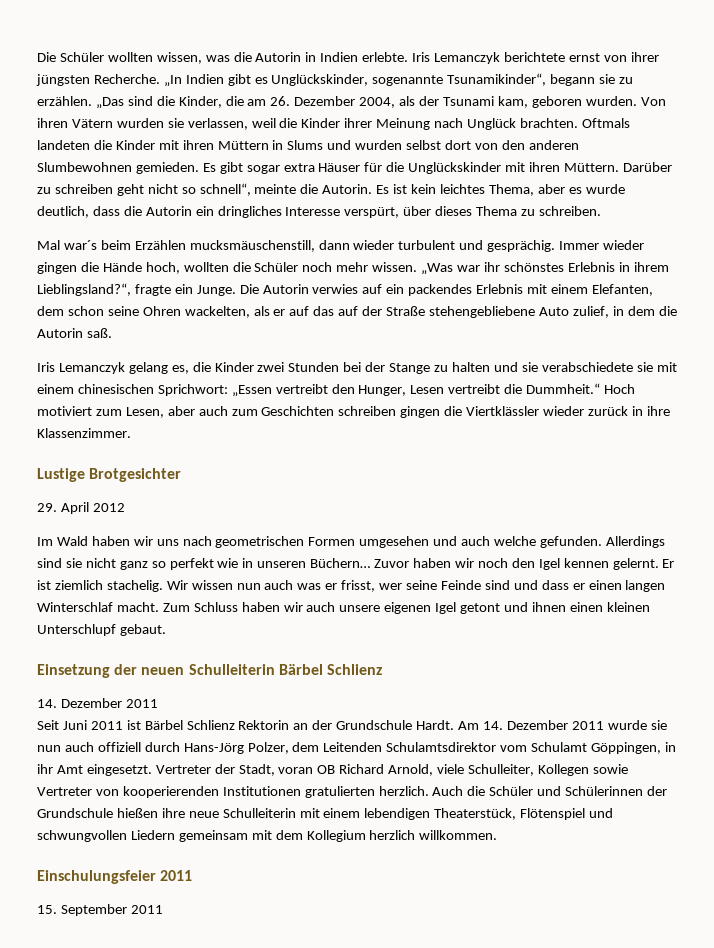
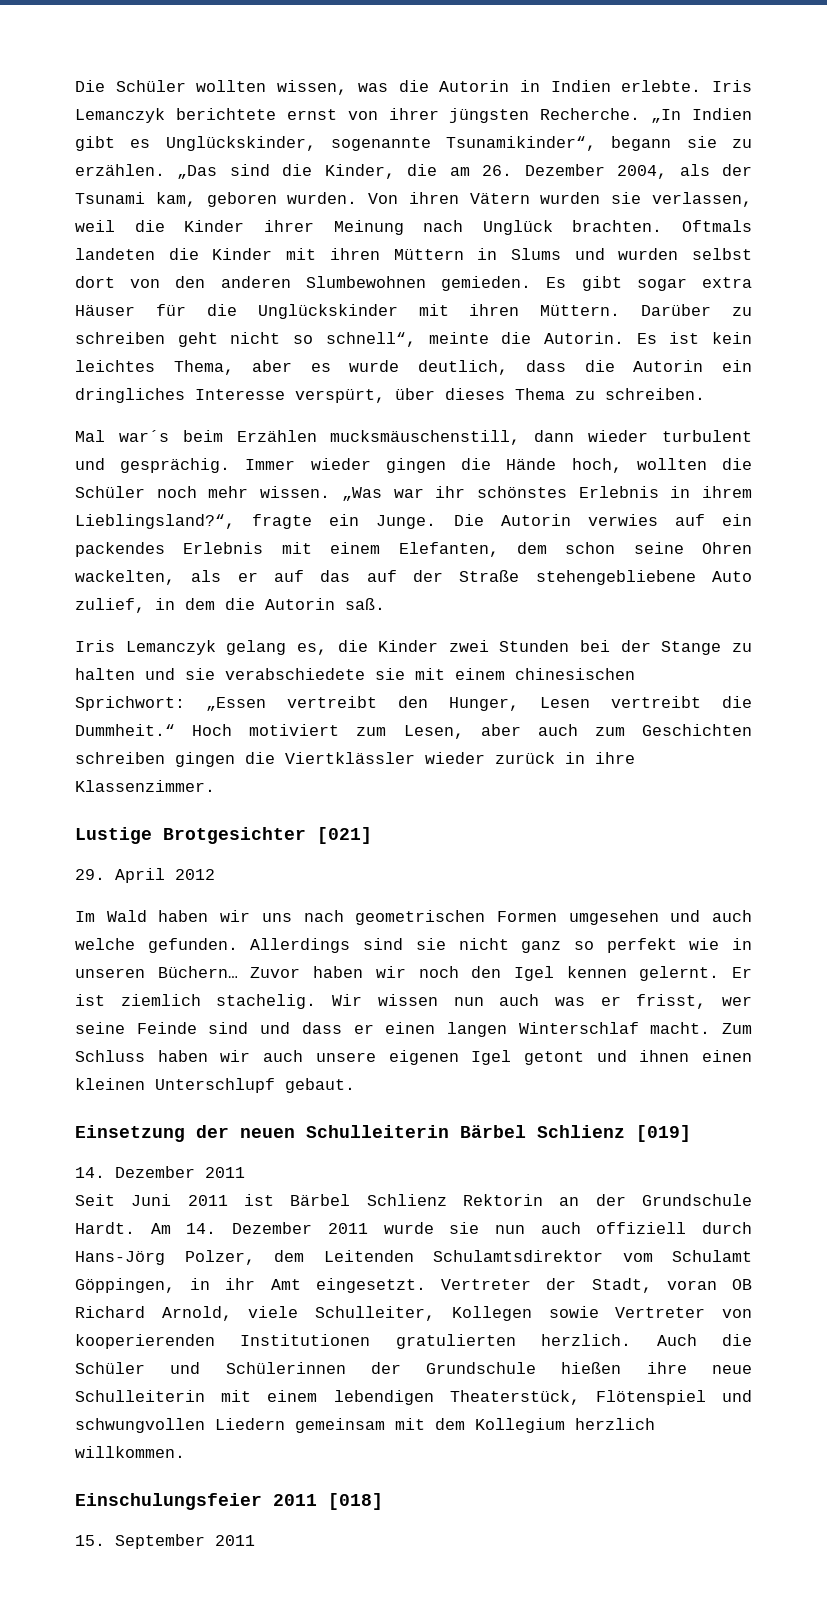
(182, 475) none -> [317,827,372,844] [021]
(382, 669) none -> [636,1125,691,1142] [019]
(193, 875) none -> [328,1493,383,1510] [018]

